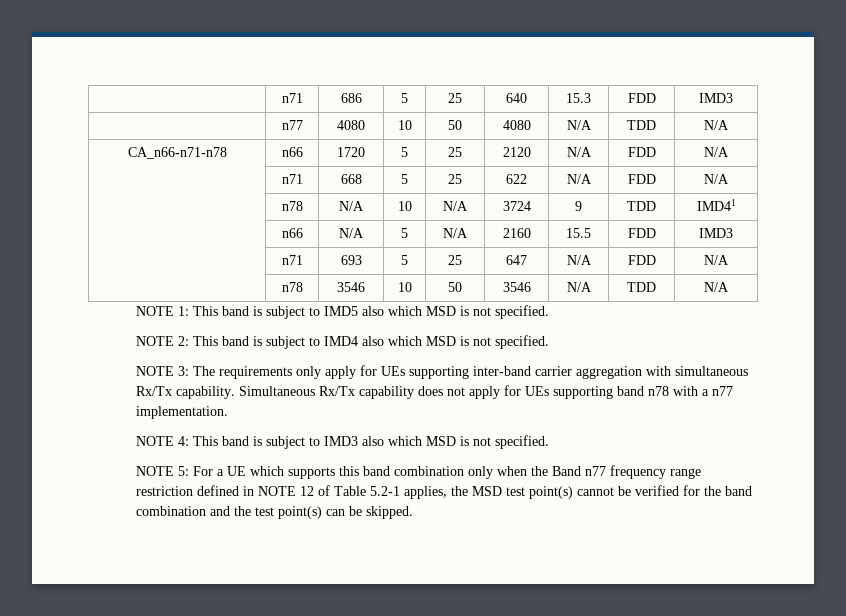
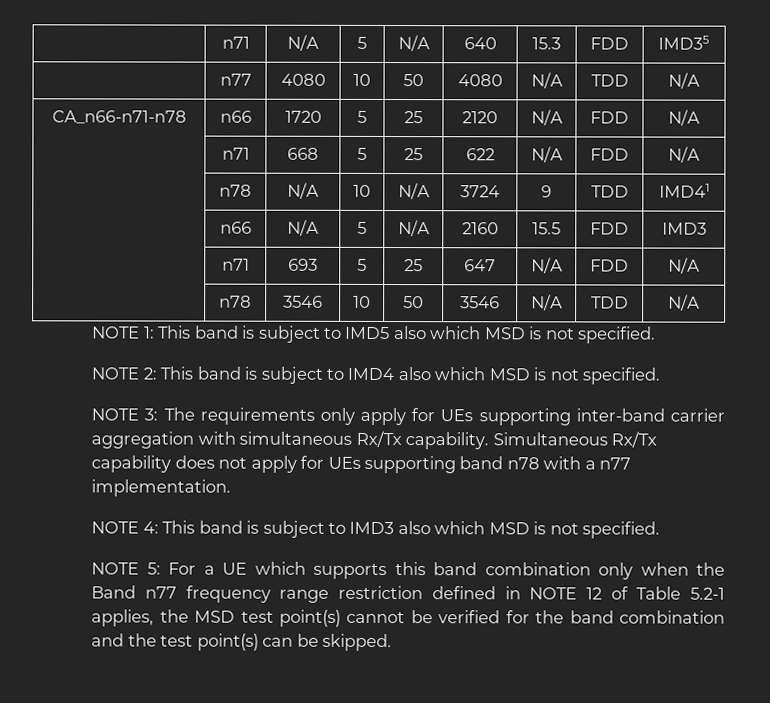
[281,93,303,103] [340,93,362,103] [401,93,408,103] [448,93,462,103] | n71 | 686 | 5 | 25 -> [221,36,250,49] [287,34,319,51] [357,36,367,49] [397,35,430,52] | n71 | N/A | 5 | N/A
[699,93,733,103] IMD3 -> [658,35,710,50] IMD35

